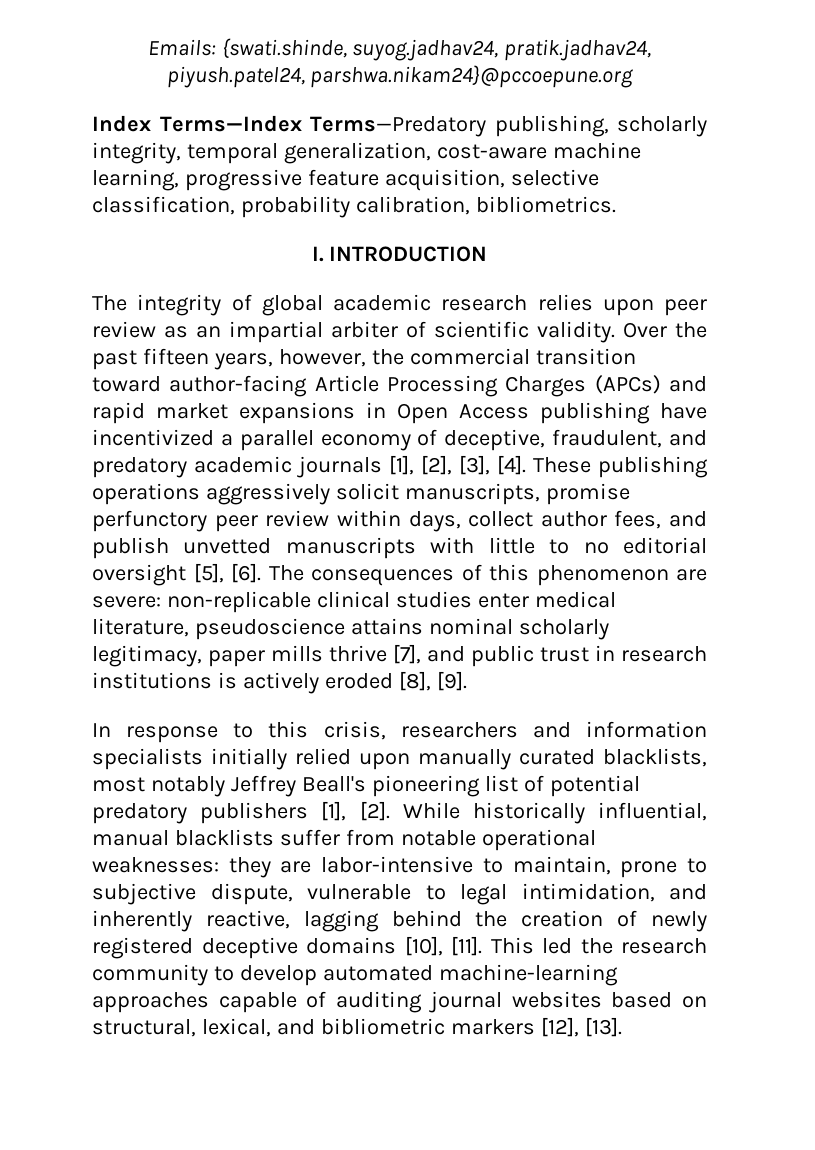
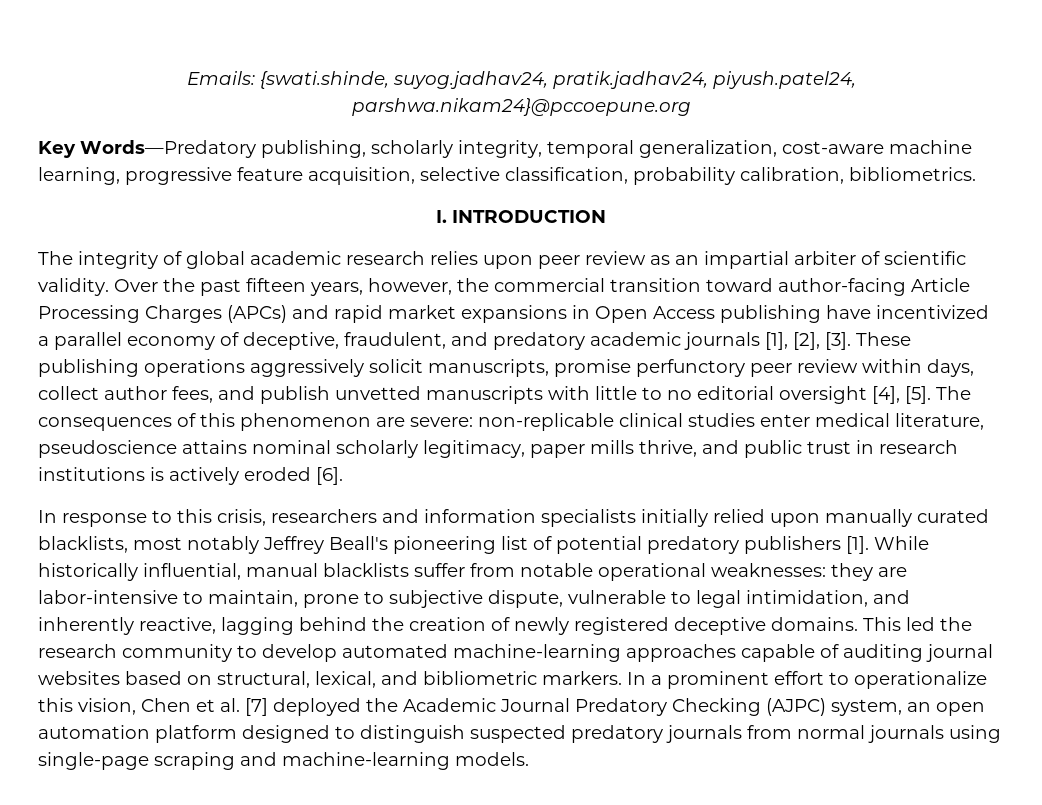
[92,115,486,137] Index Terms—Index Terms—Predatory -> [38,140,256,158] Key Words—Predatory
[459,455,526,475] [3], [4]. -> [825,332,851,350] [3].
[193,563,261,583] [5], [6]. -> [872,386,931,404] [4], [5].
[329,644,421,664] thrive [7], -> [639,440,697,457] thrive,
[398,671,467,691] [8], [9]. -> [316,467,343,485] [6].
[321,801,390,821] [1], [2]. -> [846,536,869,554] [1].
[306,936,482,956] domains [10], [11]. -> [771,617,858,631] domains.
[450,1017,622,1037] markers [12], [13]. -> [542,671,987,689] [38,698,985,716] [38,725,1001,743] [38,752,529,770] markers. In a prominent effort to operationalize this vision, Chen et al. [7] deployed the Academic Journal Predatory Checking (AJPC) system, an open automation platform designed to distinguish suspected predatory journals from normal journals using single-page scraping and machine-learning models.

